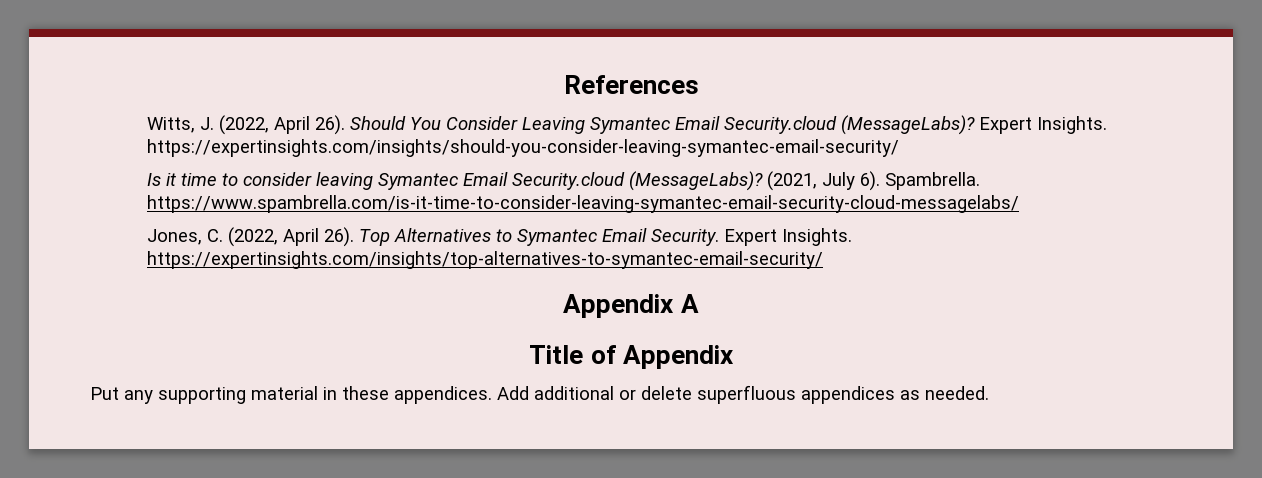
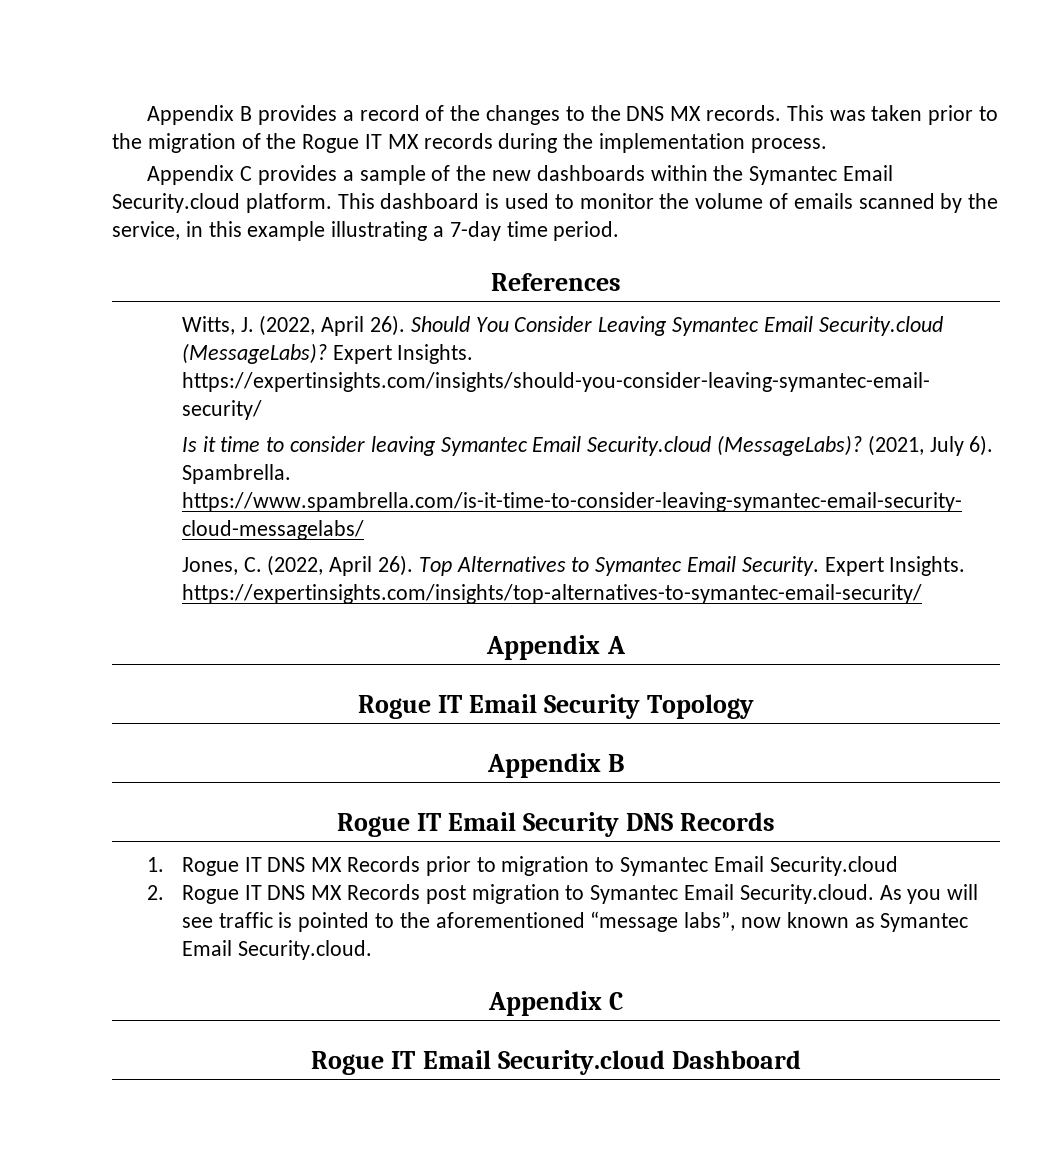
(563, 84) none -> [147,105,999,125] [112,133,827,153] [147,165,894,185] [112,193,999,213] [112,221,620,241] Appendix B provides a record of the changes to the DNS MX records. This was taken prior to the migration of the Rogue IT MX records during the implementation process. // Appendix C provides a sample of the new dashboards within the Symantec Email Security.cloud platform. This dashboard is used to monitor the volume of emails scanned by the service, in this example illustrating a 7-day time period. //
[529,345,734,369] [90,385,989,404] Title of Appendix // Put any supporting material in these appendices. Add additional or delete superfluous appendices as needed. -> [357,694,755,719] [486,753,625,778] [336,812,776,837] [146,856,898,876] [146,884,979,904] [181,911,969,932] [181,940,372,960] [487,991,624,1016] [311,1050,801,1075] Rogue IT Email Security Topology // Appendix B // Rogue IT Email Security DNS Records // 1. Rogue IT DNS MX Records prior to migration to Symantec Email Security.cloud // 2. Rogue IT DNS MX Records post migration to Symantec Email Security.cloud. As you will see traffic is pointed to the aforementioned “message labs”, now known as Symantec Email Security.cloud. // Appendix C // Rogue IT Email Security.cloud Dashboard

